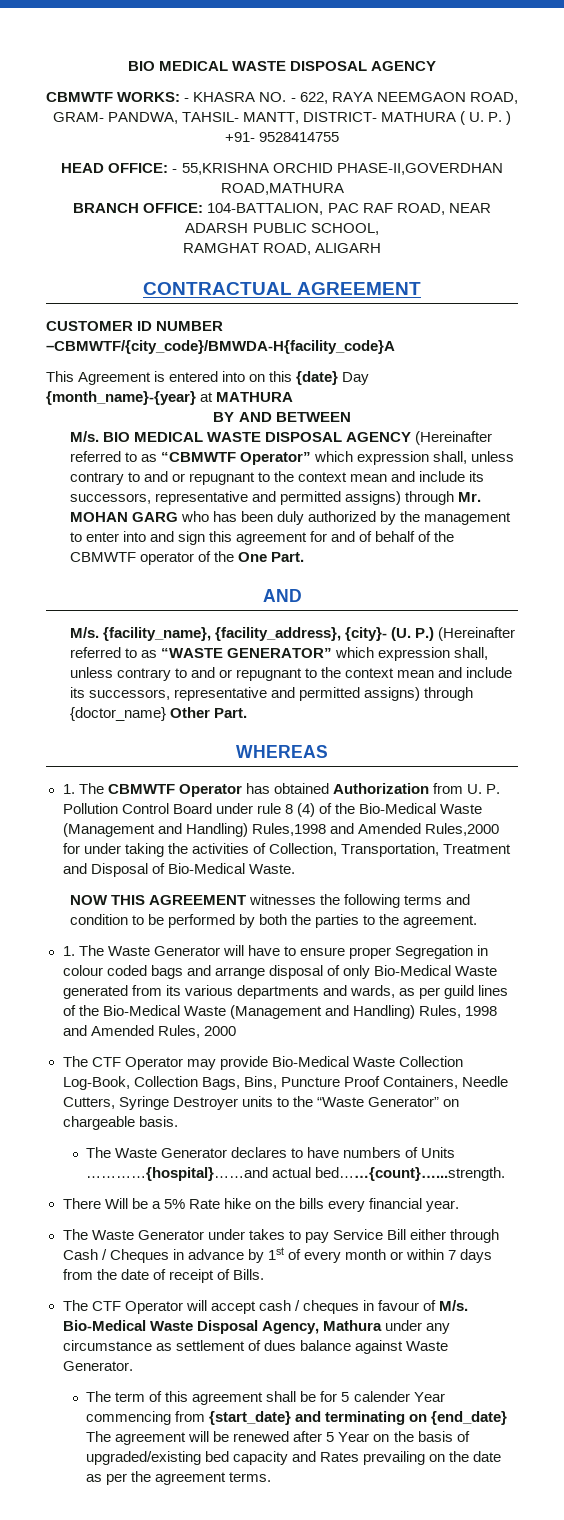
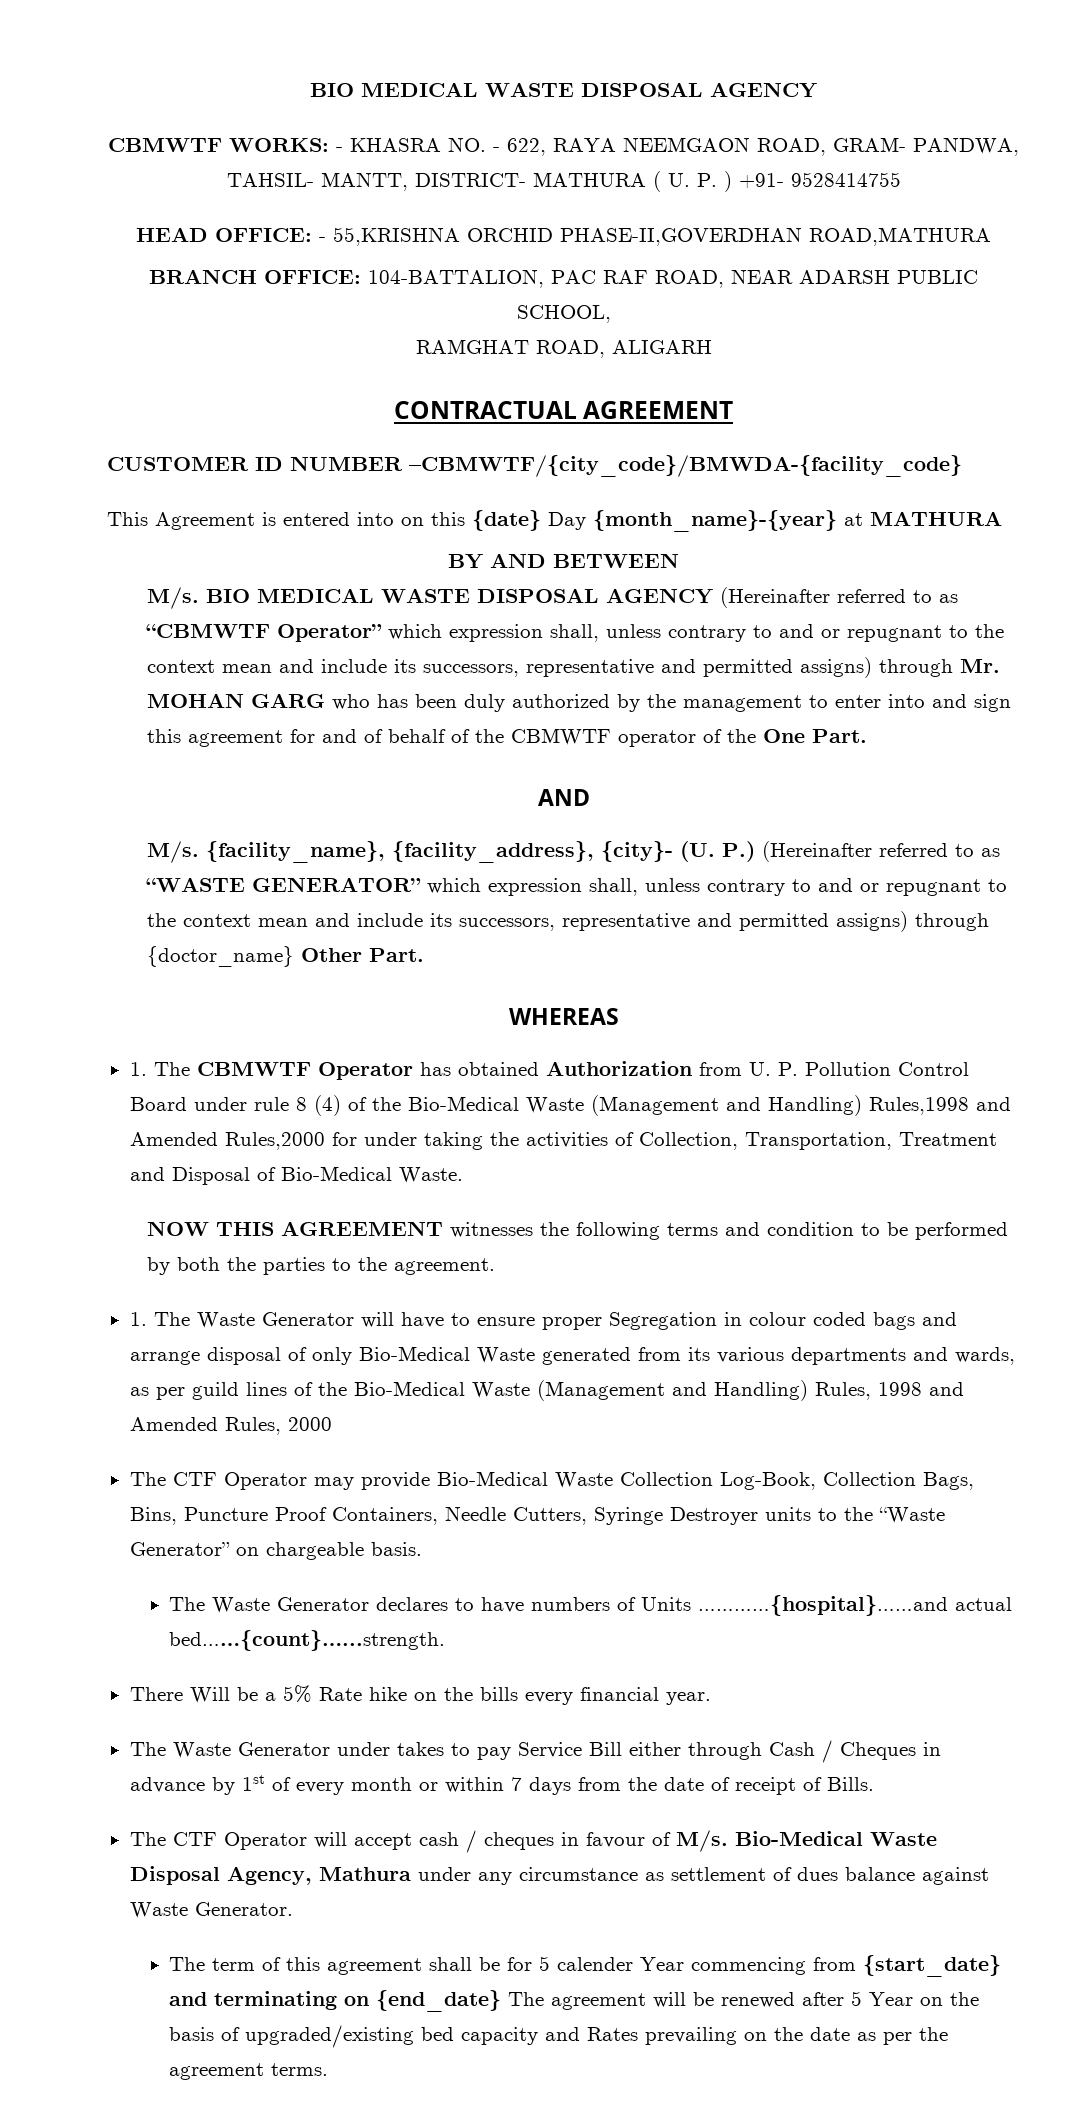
[46,340,395,354] –CBMWTF/{city_code}/BMWDA-H{facility_code}A -> [409,455,962,477] –CBMWTF/{city_code}/BMWDA-{facility_code}

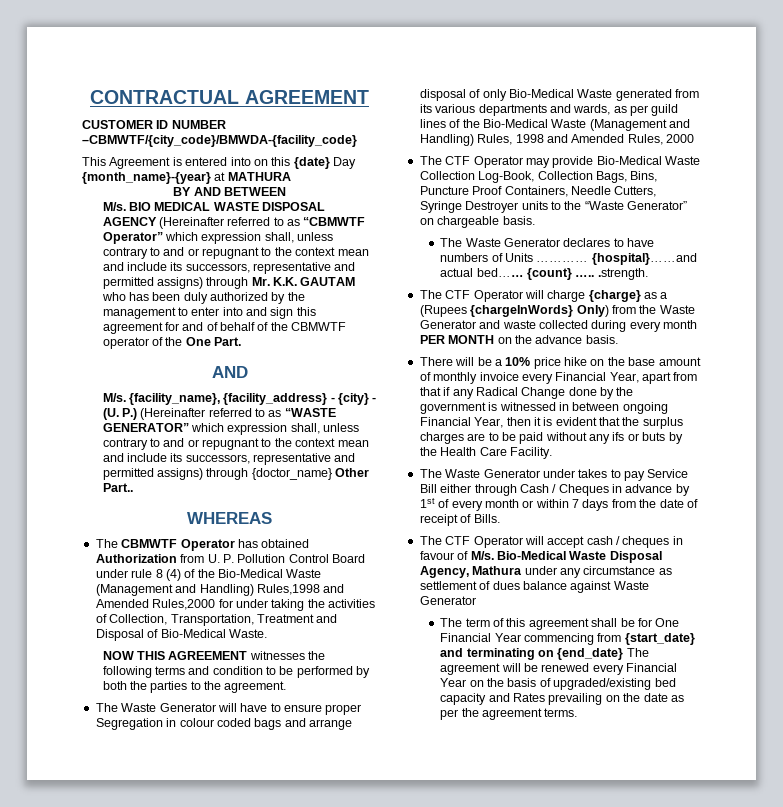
[310,82,817,98] [108,137,1019,156] [226,171,901,192] [136,227,991,246] [149,269,978,288] [516,305,611,323] [415,339,712,358] BIO MEDICAL WASTE DISPOSAL AGENCY // CBMWTF WORKS: - KHASRA NO. - 622, RAYA NEEMGAON ROAD, GRAM- PANDWA, TAHSIL- MANTT, DISTRICT- MATHURA ( U. P. ) +91- 9528414755 // HEAD OFFICE: - 55,KRISHNA ORCHID PHASE-II,GOVERDHAN ROAD,MATHURA // BRANCH OFFICE: 104-BATTALION, PAC RAF ROAD, NEAR ADARSH PUBLIC SCHOOL, // RAMGHAT ROAD, ALIGARH // -> (90, 97) none
[146,693,325,708] MOHAN GARG -> [273,277,356,286] K.K. GAUTAM
[391,841,673,863] {facility_address}, {city}- -> [223,393,377,405] {facility_address} - {city} -
[368,948,424,962] Part. -> [102,483,133,492] Part..
[129,1062,147,1076] 1. -> (272, 518) none
[129,1312,147,1326] 1. -> (287, 687) none
[698,1595,1013,1616] [169,1630,446,1651] …………{hospital}……and actual bed……{count}…...strength. -> [536,253,697,265] [440,268,648,280] [419,290,668,302] [419,305,695,317] [419,320,697,332] [419,335,618,344] ………… {hospital}……and actual bed…… {count} ….. .strength. // The CTF Operator will charge {charge} as a (Rupees {chargeInWords} Only) from the Waste Generator and waste collected during every month PER MONTH on the advance basis.
[189,1687,230,1703] Will -> [455,357,475,366] will
[282,1685,362,1703] 5% Rate -> [505,357,561,369] 10% price
[479,1687,711,1705] bills every financial year. -> [628,357,701,366] [419,372,698,384] [419,387,634,399] [419,402,668,414] [419,417,683,429] [419,432,683,444] [419,447,552,459] base amount of monthly invoice every Financial Year, apart from that if any Radical Change done by the government is witnessed in between ongoing Financial Year, then it is evident that the surplus charges are to be paid without any ifs or buts by the Health Care Facility.
[194,1902,293,1916] Generator. -> [419,596,476,605] Generator
[539,1956,634,1971] 5 calender -> [655,618,680,627] [440,633,492,642] One Financial
[802,1991,863,2006] after 5 -> [592,663,678,675] every Financial

